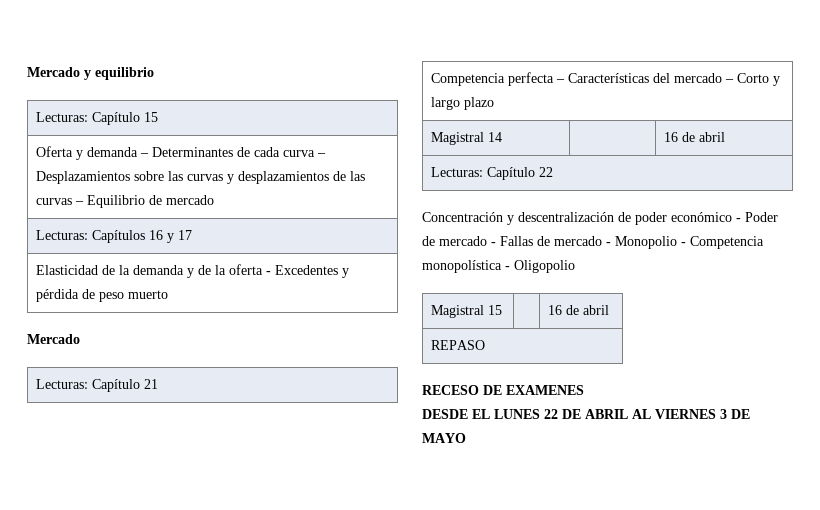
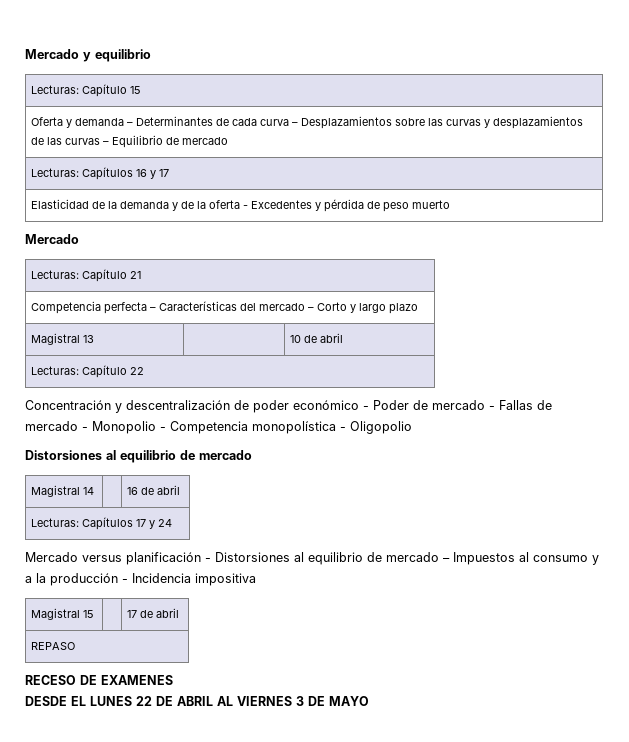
[488,132,503,142] [664,132,679,142] 14 | | 16 -> [83,335,95,343] [290,335,302,343] 13 | | 10
(575, 266) none -> [25,450,252,463] [31,485,95,497] [127,485,181,495] [31,517,173,530] [25,552,599,565] [25,573,256,586] // Distorsiones al equilibrio de mercado // Magistral 14 | | 16 de abril // Lecturas: Capítulos 17 y 24 // Mercado versus planificación - Distorsiones al equilibrio de mercado – Impuestos al consumo y a la producción - Incidencia impositiva
[548,305,563,315] 16 -> [127,610,138,618] 17

